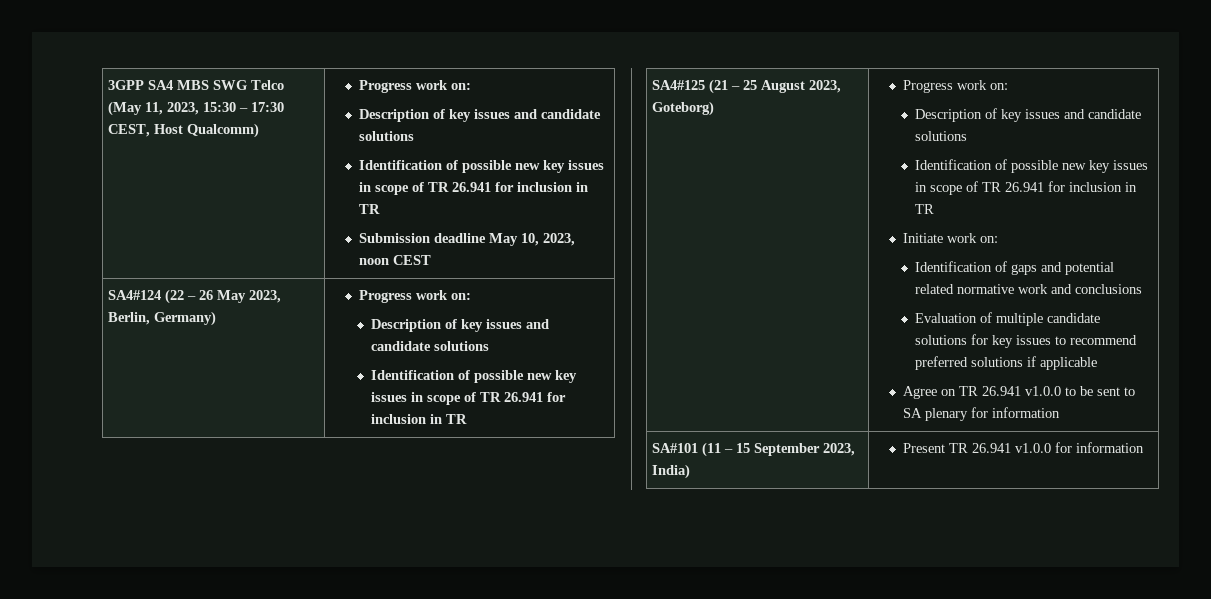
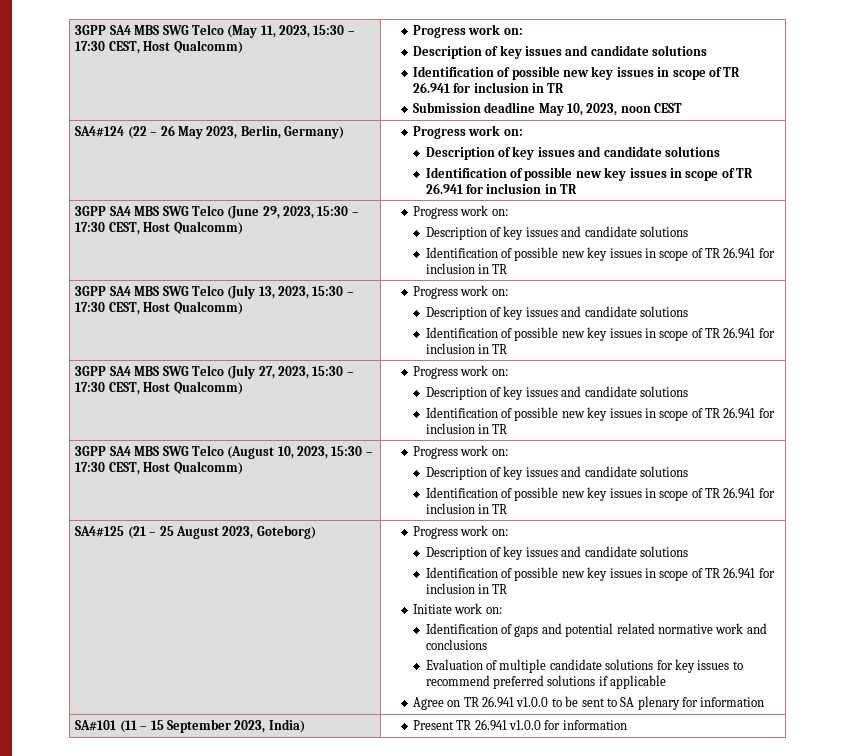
(468, 419) none -> [75,205,359,219] [75,221,243,235] [412,205,508,219] [425,226,688,240] [425,247,775,261] [425,263,508,274] [75,285,354,299] [75,301,243,315] [412,285,508,299] [425,306,688,320] [425,327,775,341] [425,343,508,354] [75,365,354,379] [75,381,243,395] [412,365,508,379] [425,386,688,400] [425,407,775,421] [425,423,508,434] [75,445,373,459] [75,461,243,475] [412,445,508,459] [425,466,688,480] [425,487,775,501] [425,503,508,514] // 3GPP SA4 MBS SWG Telco (June 29, 2023, 15:30 – 17:30 CEST, Host Qualcomm) | Progress work on: // Description of key issues and candidate solutions // Identification of possible new key issues in scope of TR 26.941 for inclusion in TR // 3GPP SA4 MBS SWG Telco (July 13, 2023, 15:30 – 17:30 CEST, Host Qualcomm) | Progress work on: // Description of key issues and candidate solutions // Identification of possible new key issues in scope of TR 26.941 for inclusion in TR // 3GPP SA4 MBS SWG Telco (July 27, 2023, 15:30 – 17:30 CEST, Host Qualcomm) | Progress work on: // Description of key issues and candidate solutions // Identification of possible new key issues in scope of TR 26.941 for inclusion in TR // 3GPP SA4 MBS SWG Telco (August 10, 2023, 15:30 – 17:30 CEST, Host Qualcomm) | Progress work on: // Description of key issues and candidate solutions // Identification of possible new key issues in scope of TR 26.941 for inclusion in TR

